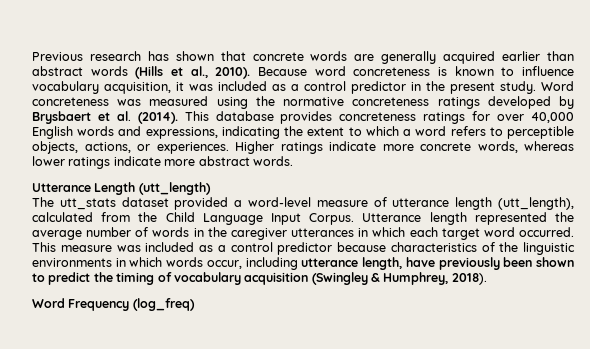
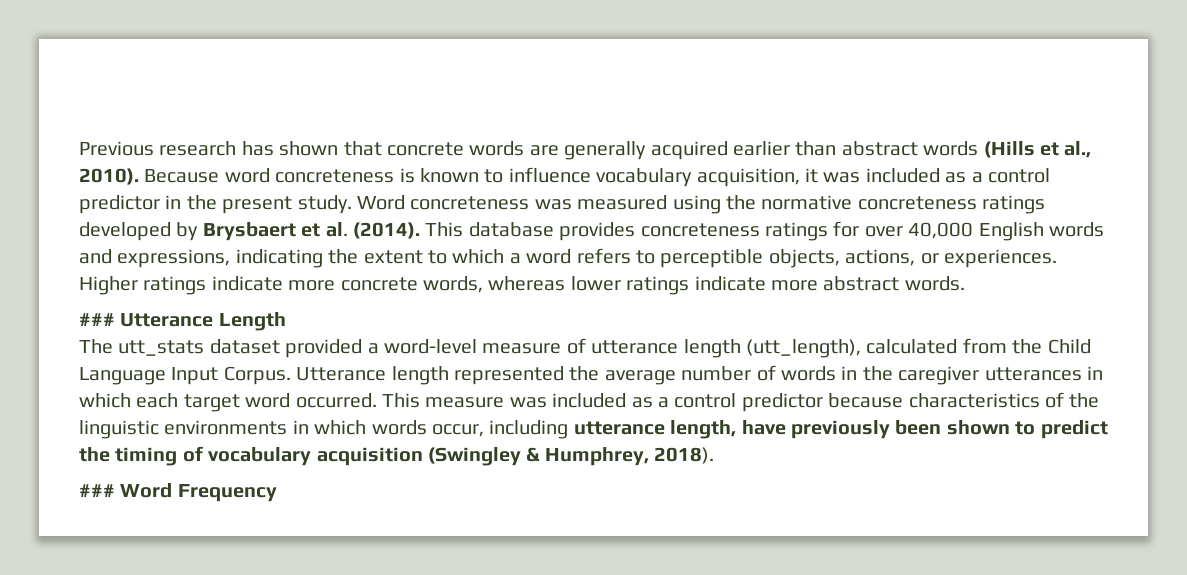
(293, 161) none -> [79,313,115,326] ###
[138,182,211,195] (utt_length) -> (286, 321) none
(487, 279) none -> [79,484,115,497] ###
[132,298,195,311] (log_freq) -> (277, 493) none

